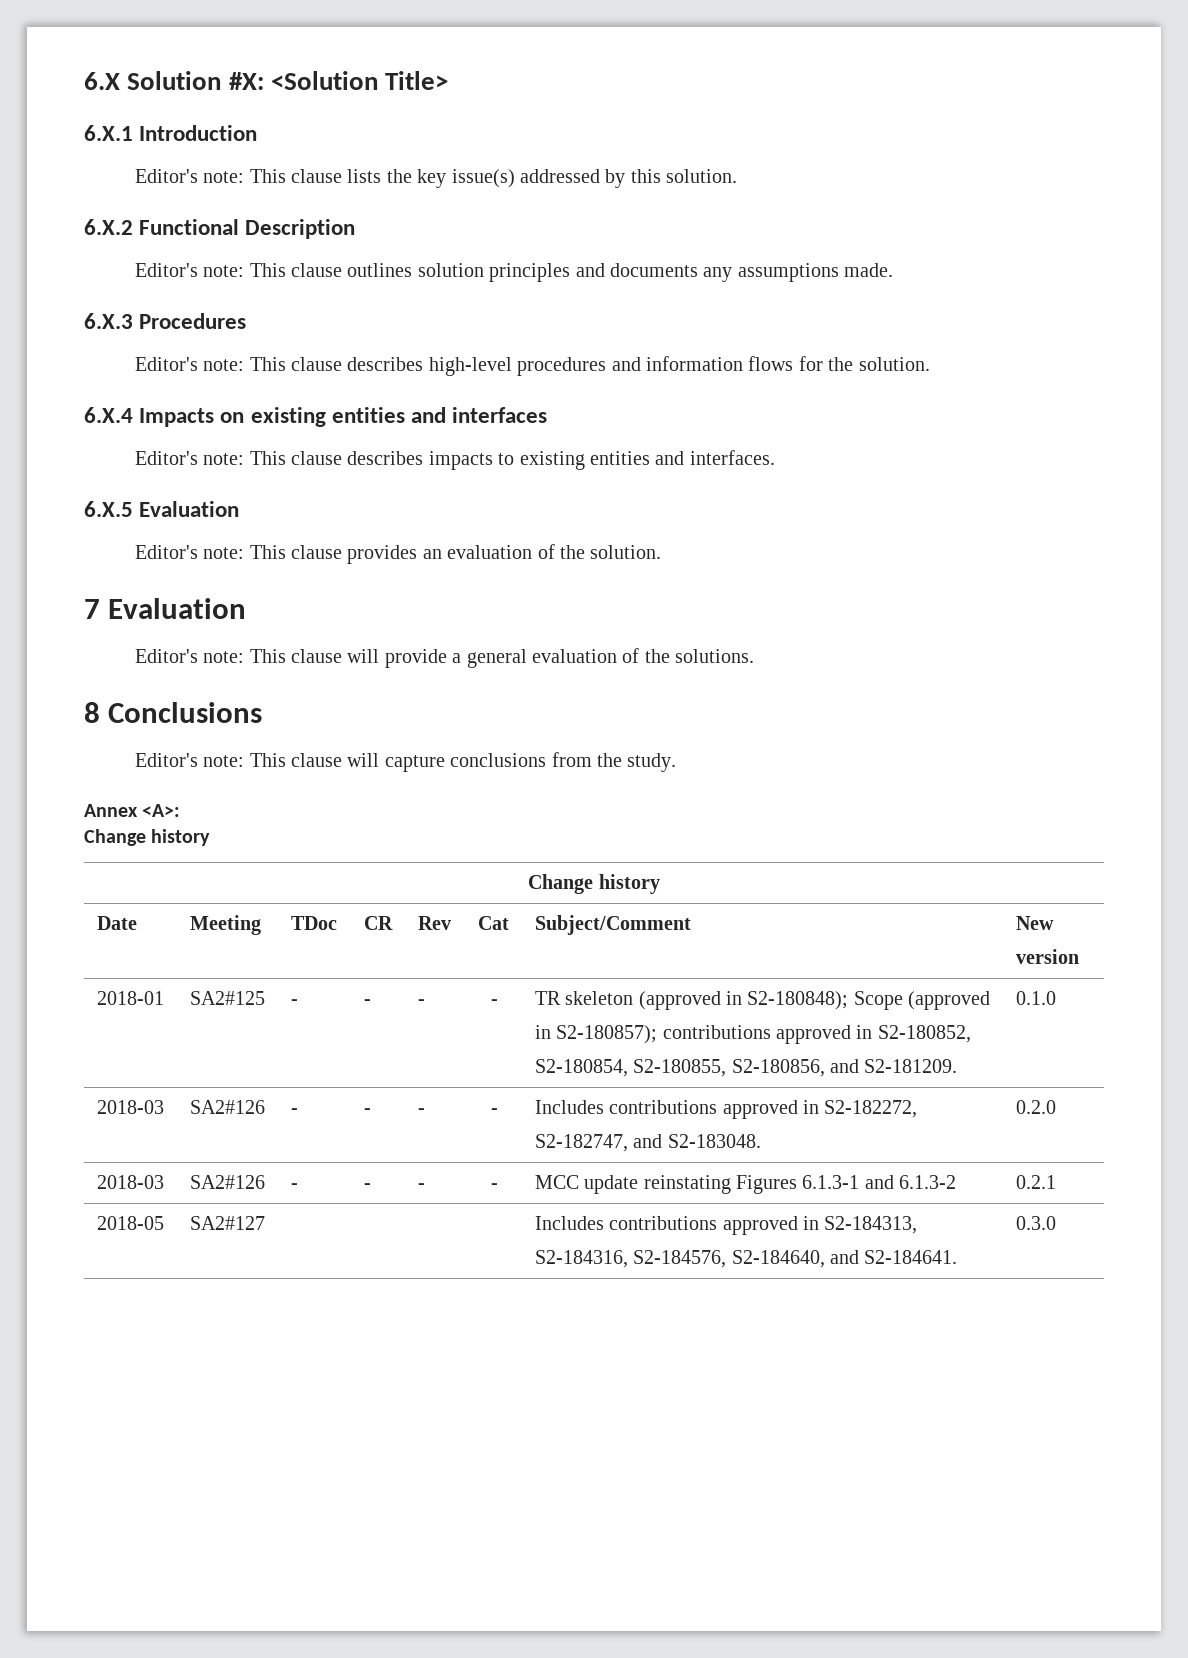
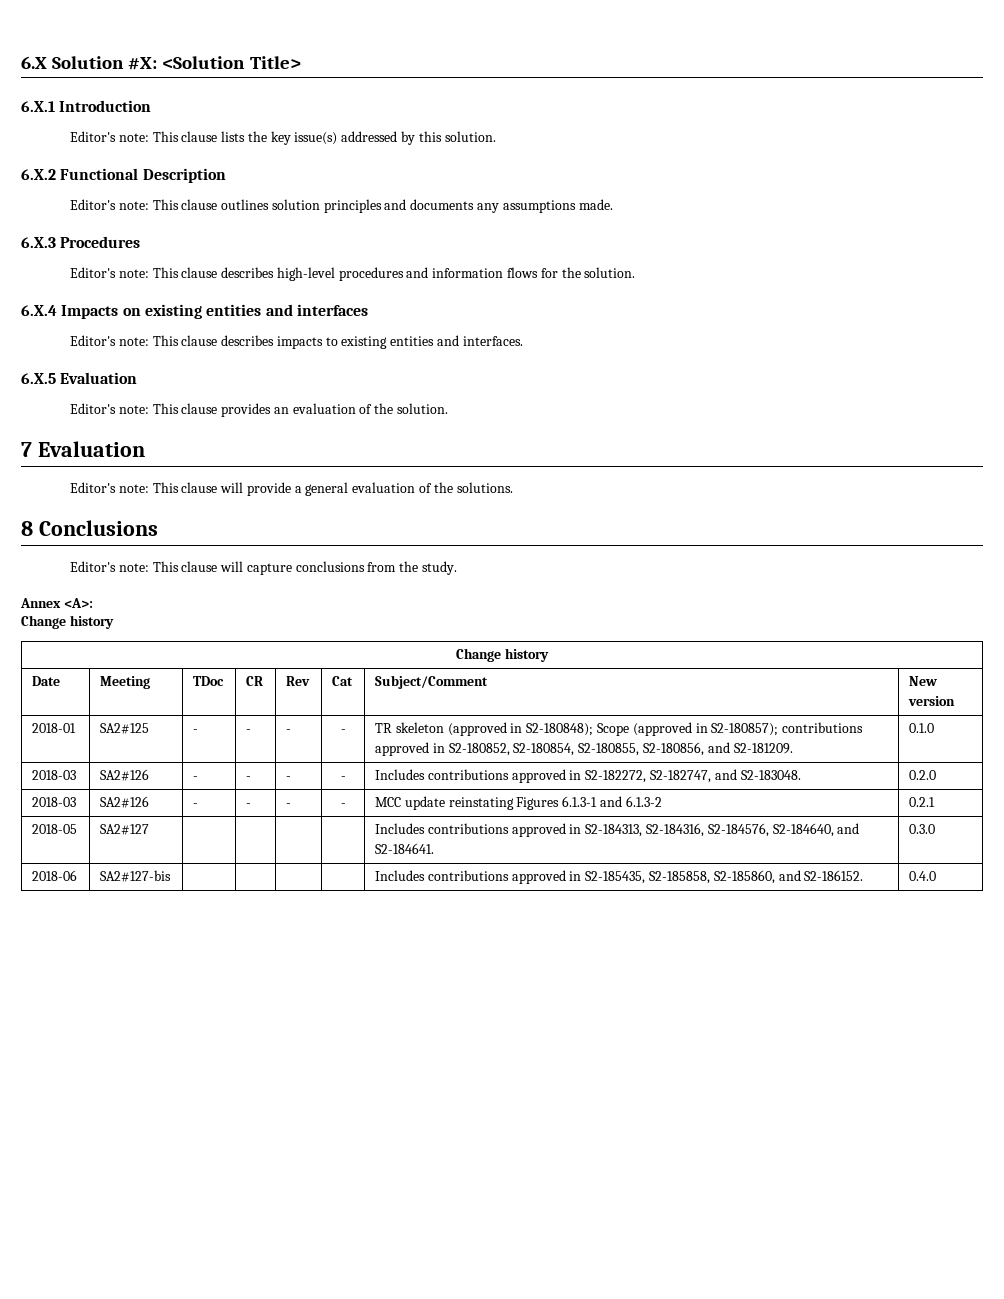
(1056, 1223) none -> [32,870,78,881] [100,870,172,882] [375,870,864,884] [909,871,937,881] // 2018-06 | SA2#127-bis | | | | | Includes contributions approved in S2-185435, S2-185858, S2-185860, and S2-186152. | 0.4.0

